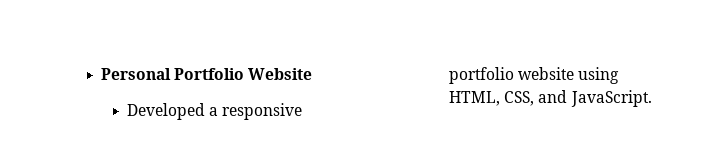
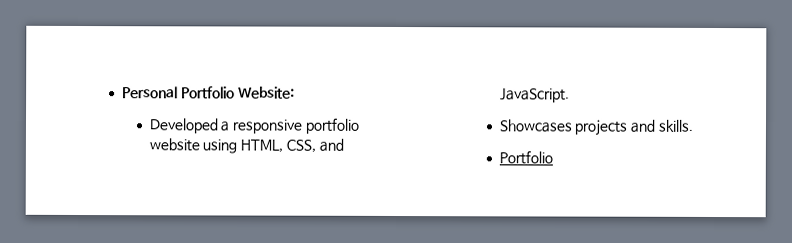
[247,68,312,80] Website -> [237,86,295,99] Website:
(652, 98) none -> [498,119,694,136] [498,150,553,165] // Showcases projects and skills. // Portfolio

